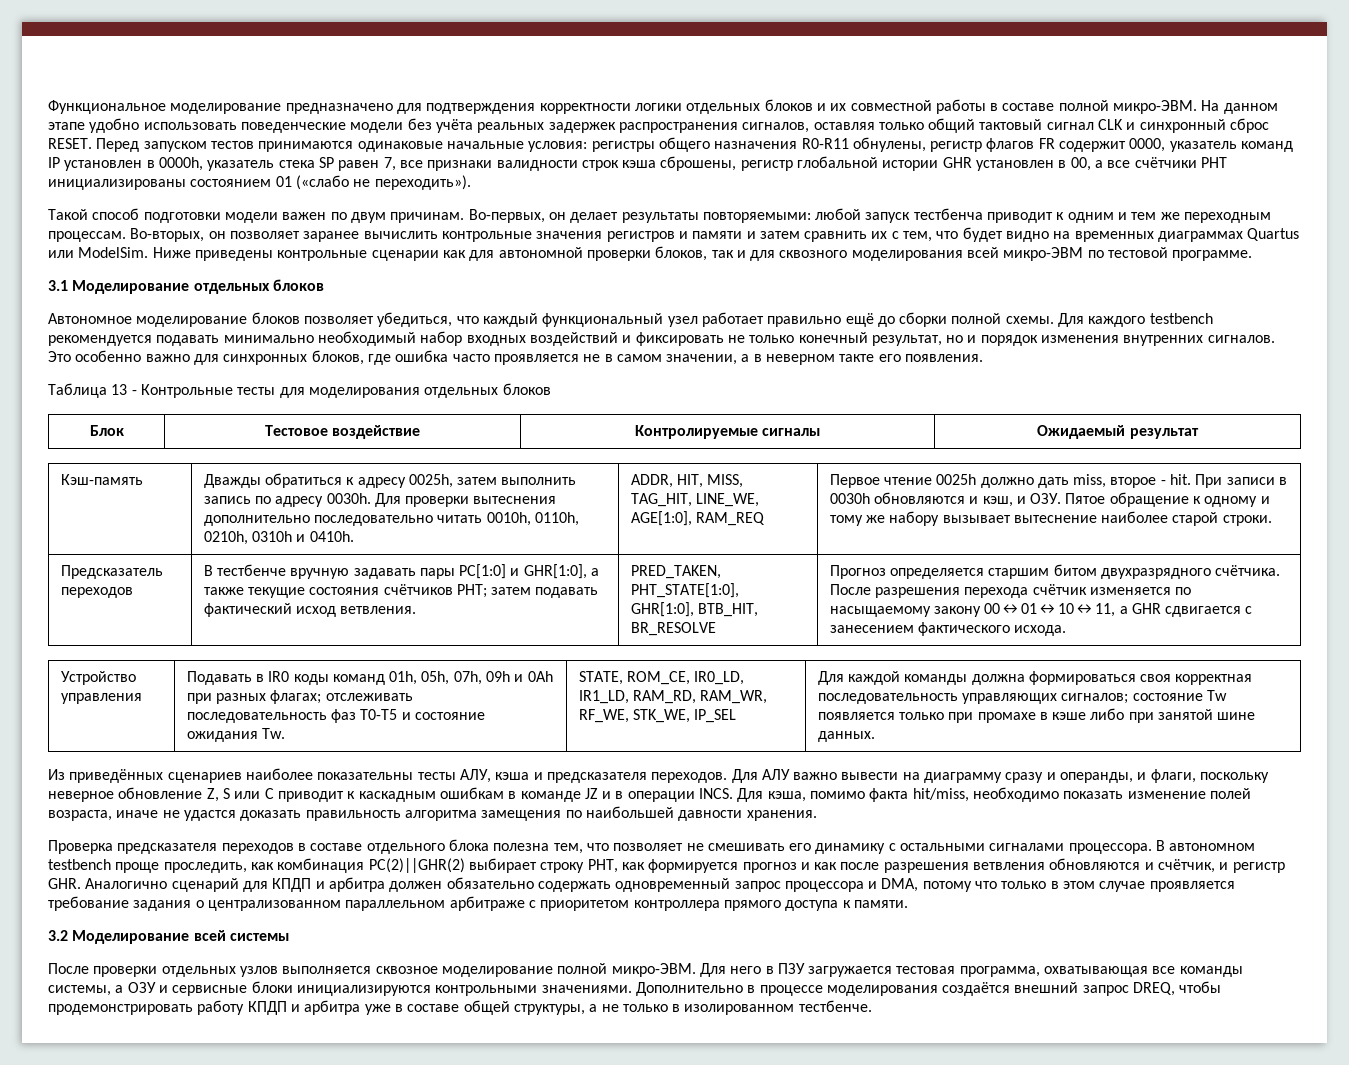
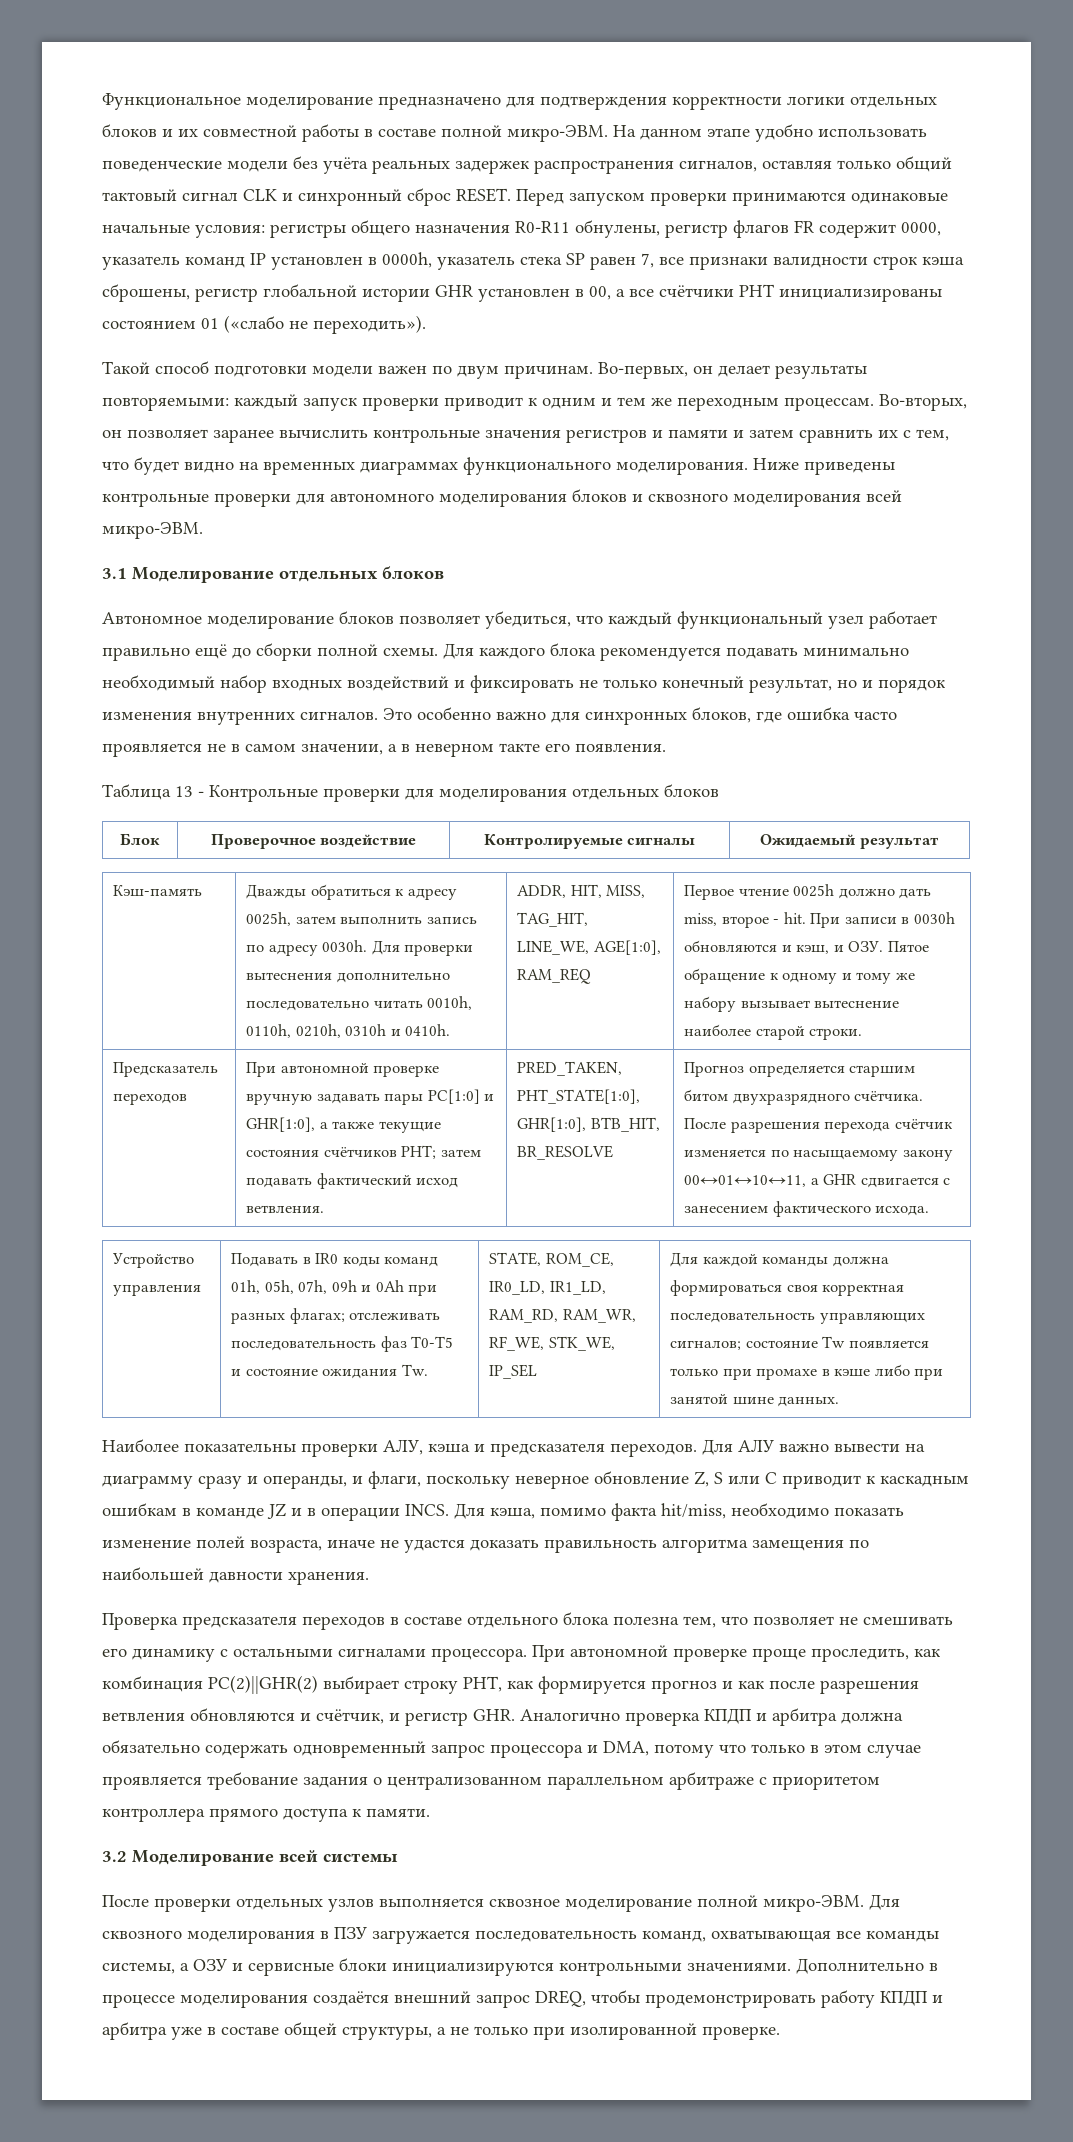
[210,141,254,149] тестов -> [650,192,727,206] проверки
[815,208,983,223] любой запуск тестбенча -> [234,394,439,411] каждый запуск проверки
[1247,228,1300,241] [48,246,1253,261] Quartus или ModelSim. Ниже приведены контрольные сценарии как для автономной проверки блоков, так и для сквозного моделирования всей микро-ЭВМ по тестовой программе. -> [463,457,895,475] [102,489,902,507] [102,522,203,539] функционального моделирования. Ниже приведены контрольные проверки для автономного моделирования блоков и сквозного моделирования всей микро-ЭВМ.
[1149,313,1213,324] testbench -> [550,643,596,656] блока
[237,387,276,395] тесты -> [323,788,400,802] проверки
[264,425,328,436] Тестовое -> [210,834,316,849] Проверочное
[203,564,286,576] В тестбенче -> [246,1062,440,1077] При автономной проверке
[48,768,456,783] Из приведённых сценариев наиболее показательны тесты -> [102,1439,378,1457] Наиболее показательны проверки
[1156,840,1256,851] [48,859,111,870] В автономном testbench -> [532,1645,747,1662] При автономной проверке
[171,877,443,892] сценарий для КПДП и арбитра должен -> [625,1708,903,1726] проверка КПДП и арбитра должна
[730,966,762,974] него -> [102,1930,315,1944] сквозного моделирования
[896,966,1040,977] тестовая программа, -> [475,1930,706,1942] последовательность команд,
[672,1000,872,1015] в изолированном тестбенче. -> [533,2023,780,2040] при изолированной проверке.

